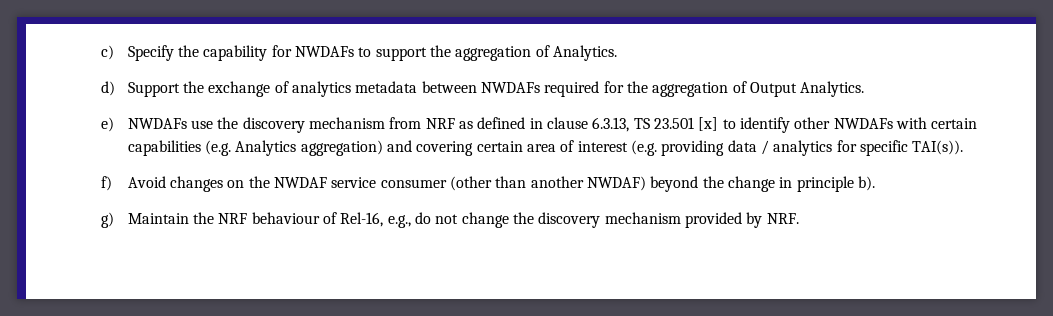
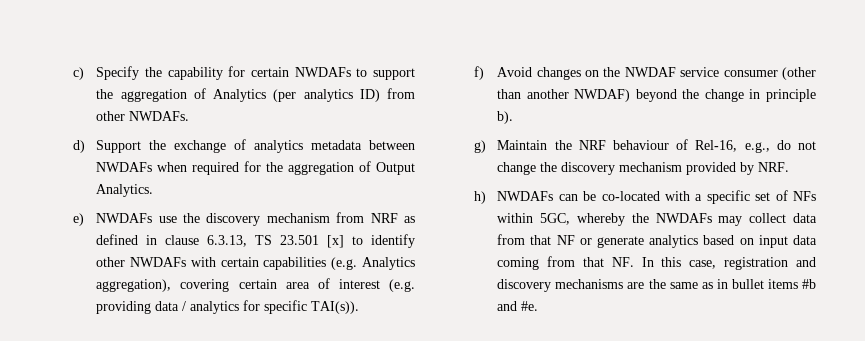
(292, 51) none -> [250,67,289,77] certain
[553,45,618,61] Analytics. -> [213,88,416,102] [96,111,190,121] Analytics (per analytics ID) from other NWDAFs.
(541, 87) none -> [157,162,188,172] when
[300,140,413,156] aggregation) and -> [96,279,172,292] aggregation),
(799, 218) none -> [473,190,816,204] [497,213,817,226] [497,234,817,248] [497,256,816,270] [497,279,816,292] [497,301,539,311] // h) NWDAFs can be co-located with a specific set of NFs within 5GC, whereby the NWDAFs may collect data from that NF or generate analytics based on input data coming from that NF. In this case, registration and discovery mechanisms are the same as in bullet items #b and #e.

